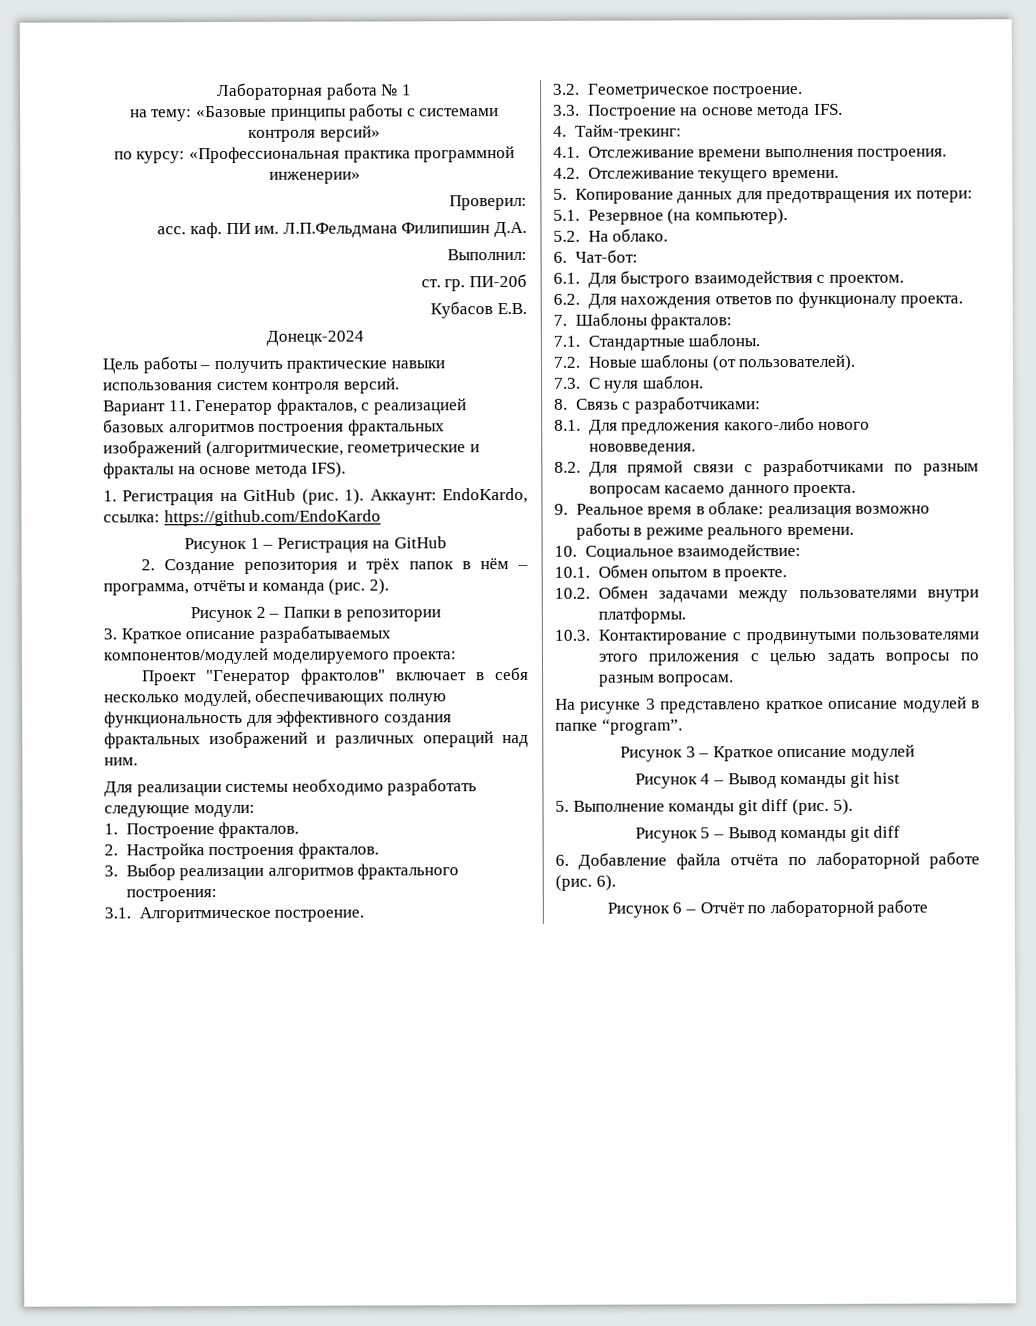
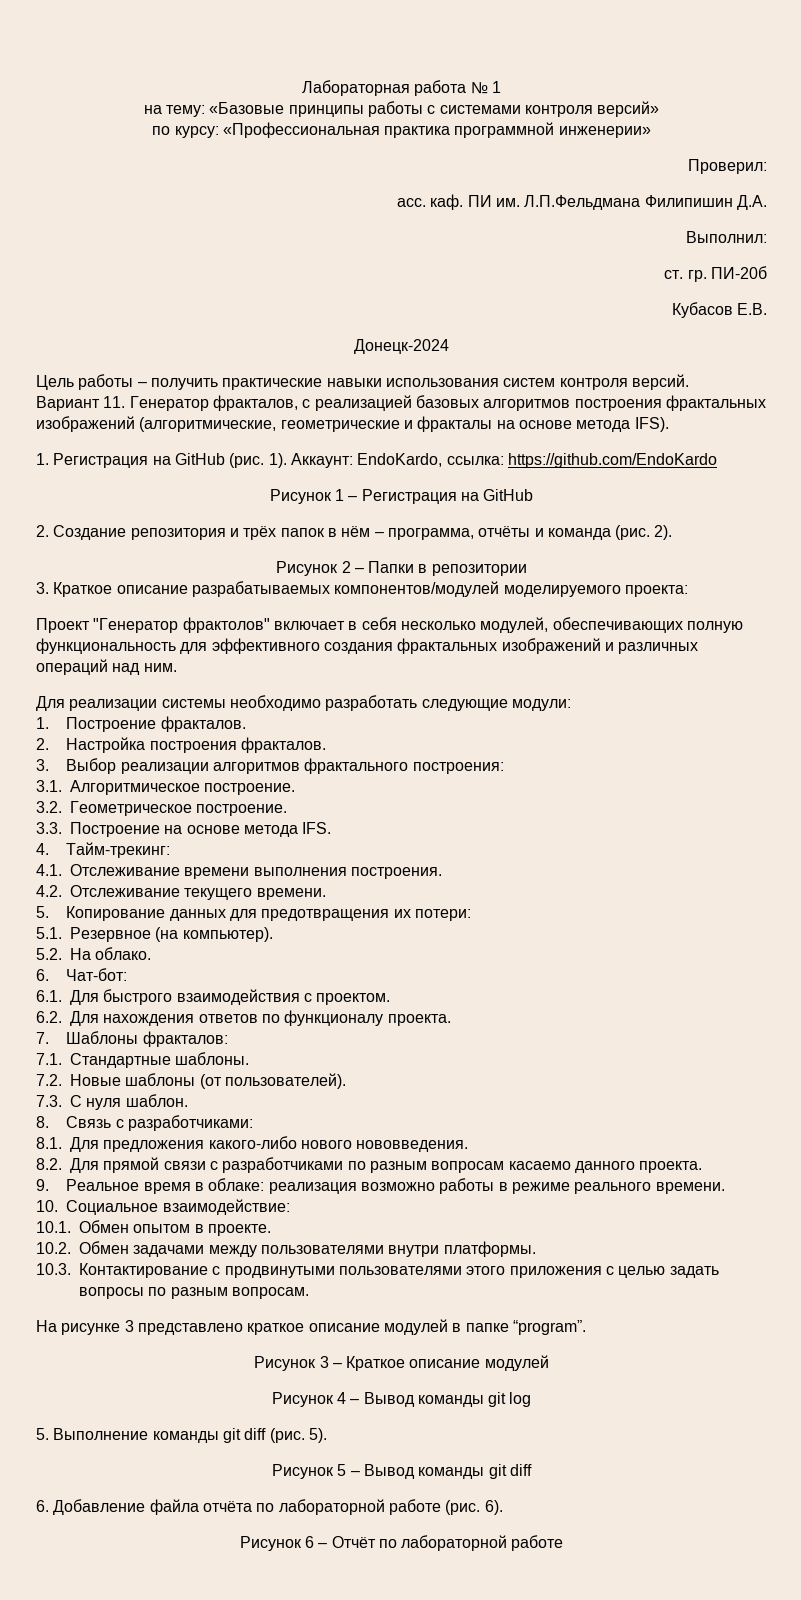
[873,771,901,784] hist -> [509,1392,532,1407] log

